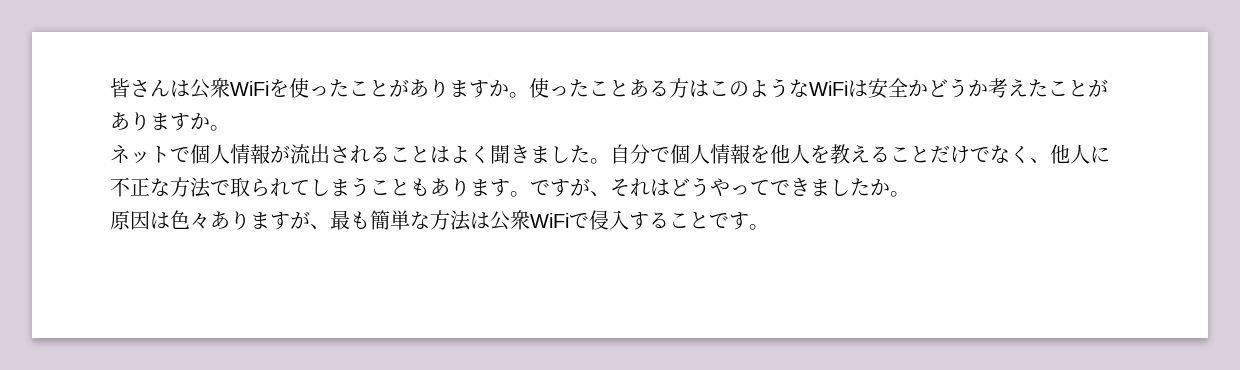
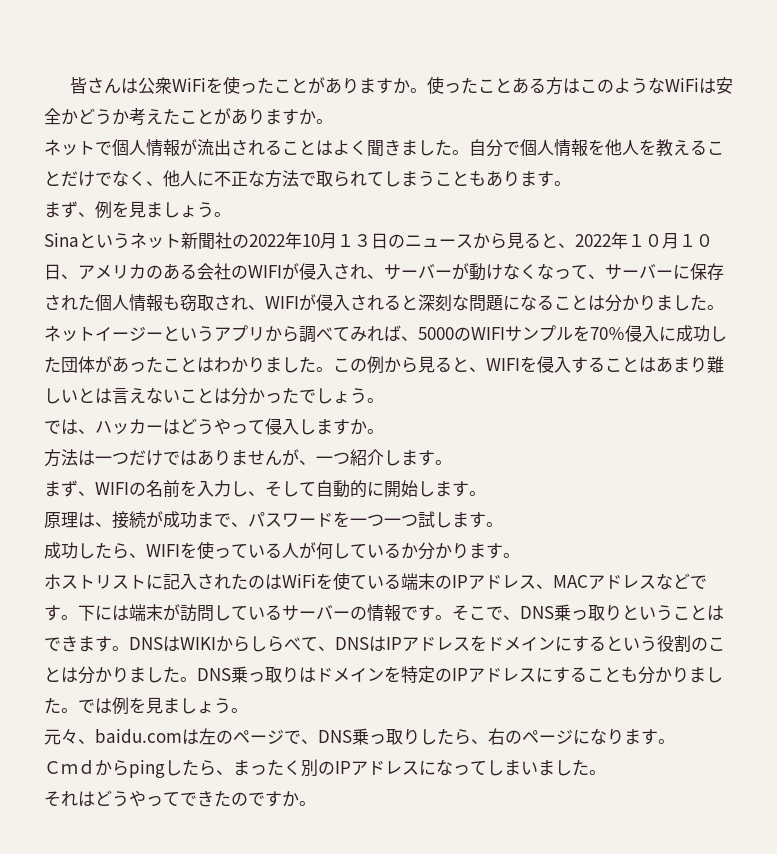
[530,178,610,197] ですが、 -> [44,201,231,219] [44,232,713,250] [44,263,724,281] [44,294,724,312] [44,325,727,343] [44,356,724,374] [44,387,384,405] [44,418,384,435] [44,449,452,467] [44,480,486,498] [44,511,503,529] [44,541,520,560] [44,572,707,590] [44,604,724,622] [44,635,725,652] [44,666,723,684] [44,697,248,715] [44,728,675,745] [44,759,606,778] // まず、例を見ましょう。 // Sinaというネット新聞社の2022年10月１３日のニュースから見ると、2022年１０月１０日、アメリカのある会社のWIFIが侵入され、サーバーが動けなくなって、サーバーに保存された個人情報も窃取され、WIFIが侵入されると深刻な問題になることは分かりました。ネットイージーというアプリから調べてみれば、5000のWIFIサンプルを70％侵入に成功した団体があったことはわかりました。この例から見ると、WIFIを侵入することはあまり難しいとは言えないことは分かったでしょう。 // では、ハッカーはどうやって侵入しますか。 // 方法は一つだけではありませんが、一つ紹介します。 // まず、WIFIの名前を入力し、そして自動的に開始します。 // 原理は、接続が成功まで、パスワードを一つ一つ試します。 // 成功したら、WIFIを使っている人が何しているか分かります。 // ホストリストに記入されたのはWiFiを使ている端末のIPアドレス、MACアドレスなどです。下には端末が訪問しているサーバーの情報です。そこで、DNS乗っ取りということはできます。DNSはWIKIからしらべて、DNSはIPアドレスをドメインにするという役割のことは分かりました。DNS乗っ取りはドメインを特定のIPアドレスにすることも分かりました。では例を見ましょう。 // 元々、baidu.comは左のページで、DNS乗っ取りしたら、右のページになります。 // Ｃｍｄからpingしたら、まったく別のIPアドレスになってしまいました。 //
[810,178,910,197] [110,210,769,231] ましたか。 // 原因は色々ありますが、最も簡単な方法は公衆WiFiで侵入することです。 -> [214,790,316,807] たのですか。

